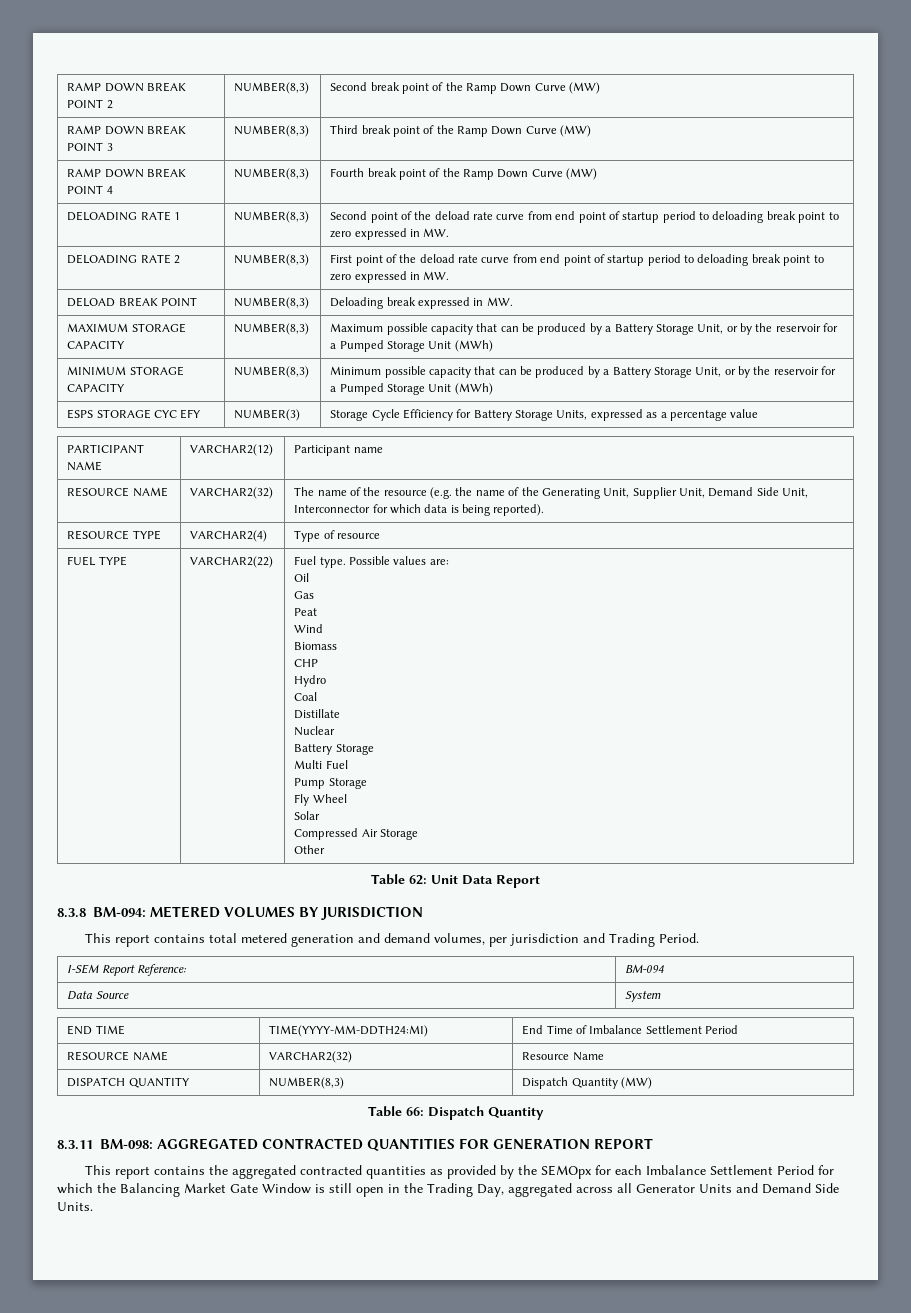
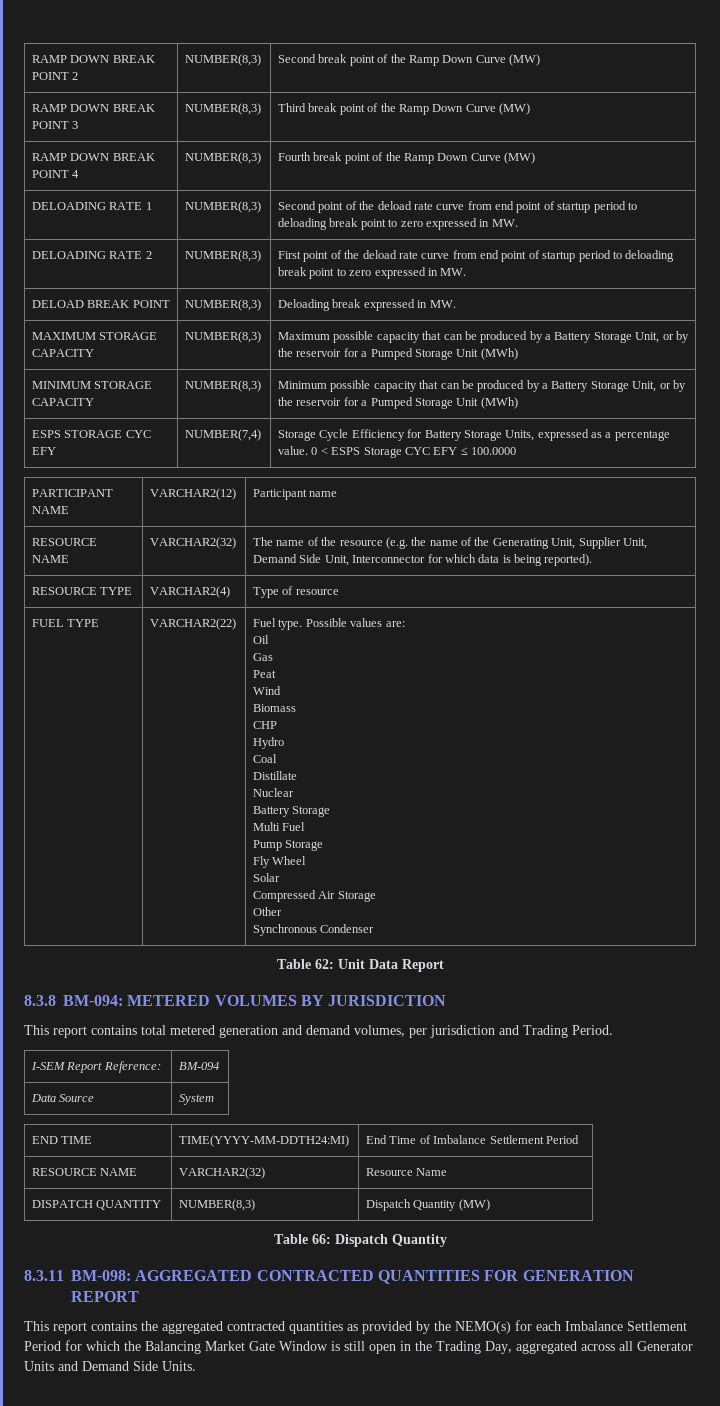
[234,409,301,421] NUMBER(3) -> [185,429,262,441] NUMBER(7,4)
[730,409,759,418] value -> [278,446,517,458] value. 0 < ESPS Storage CYC EFY ≤ 100.0000
(326, 849) none -> [253,924,375,936] // Synchronous Condenser
[540,1165,592,1179] SEMOpx -> [455,1321,511,1334] NEMO(s)

